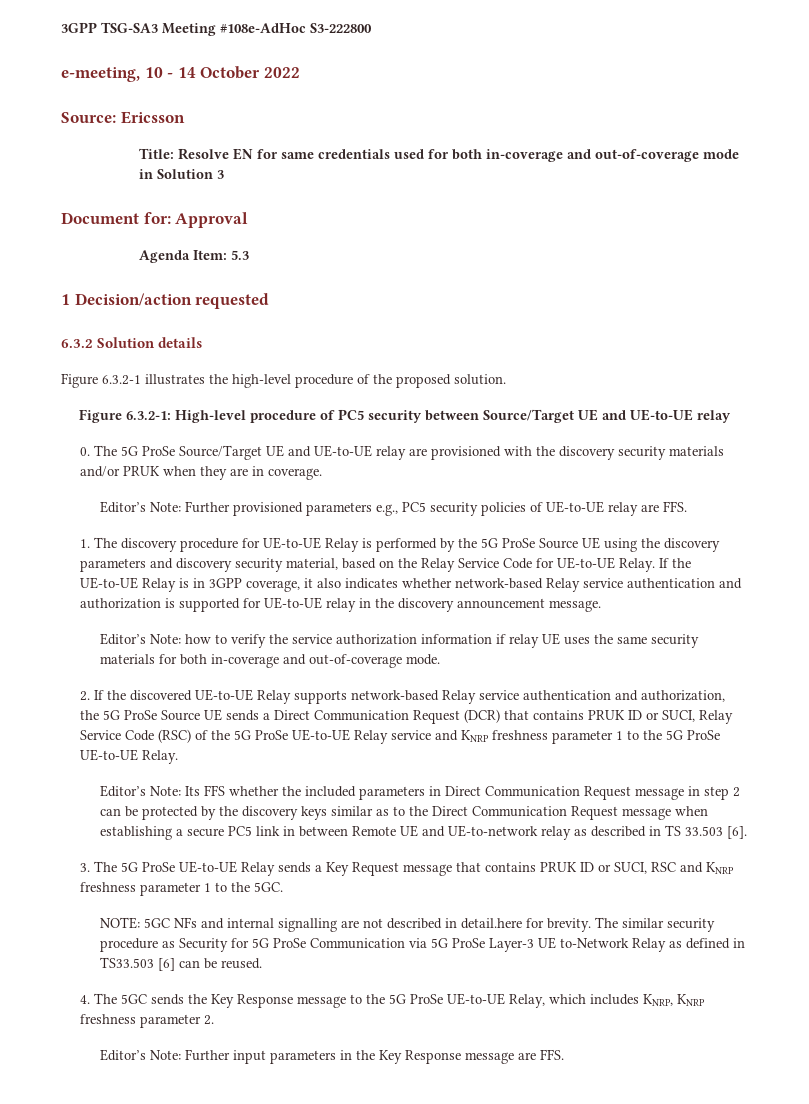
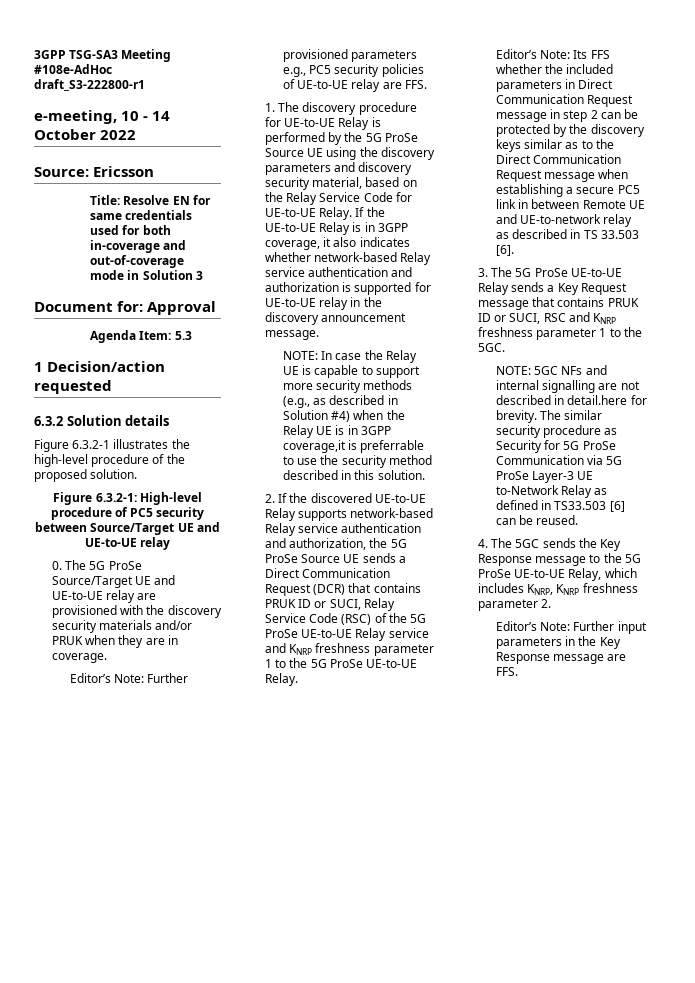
[310,23,372,33] S3-222800 -> [34,79,145,91] draft_S3-222800-r1
[99,633,699,648] [99,654,440,668] Editor’s Note: how to verify the service authorization information if relay UE uses the same security materials for both in-coverage and out-of-coverage mode. -> [282,350,417,363] [282,365,420,378] [282,380,413,393] [282,395,398,408] [282,410,405,422] [282,425,391,438] [282,440,425,453] [282,455,432,468] [282,470,425,480] NOTE: In case the Relay UE is capable to support more security methods (e.g., as described in Solution #4) when the Relay UE is in 3GPP coverage,it is preferrable to use the security method described in this solution.

